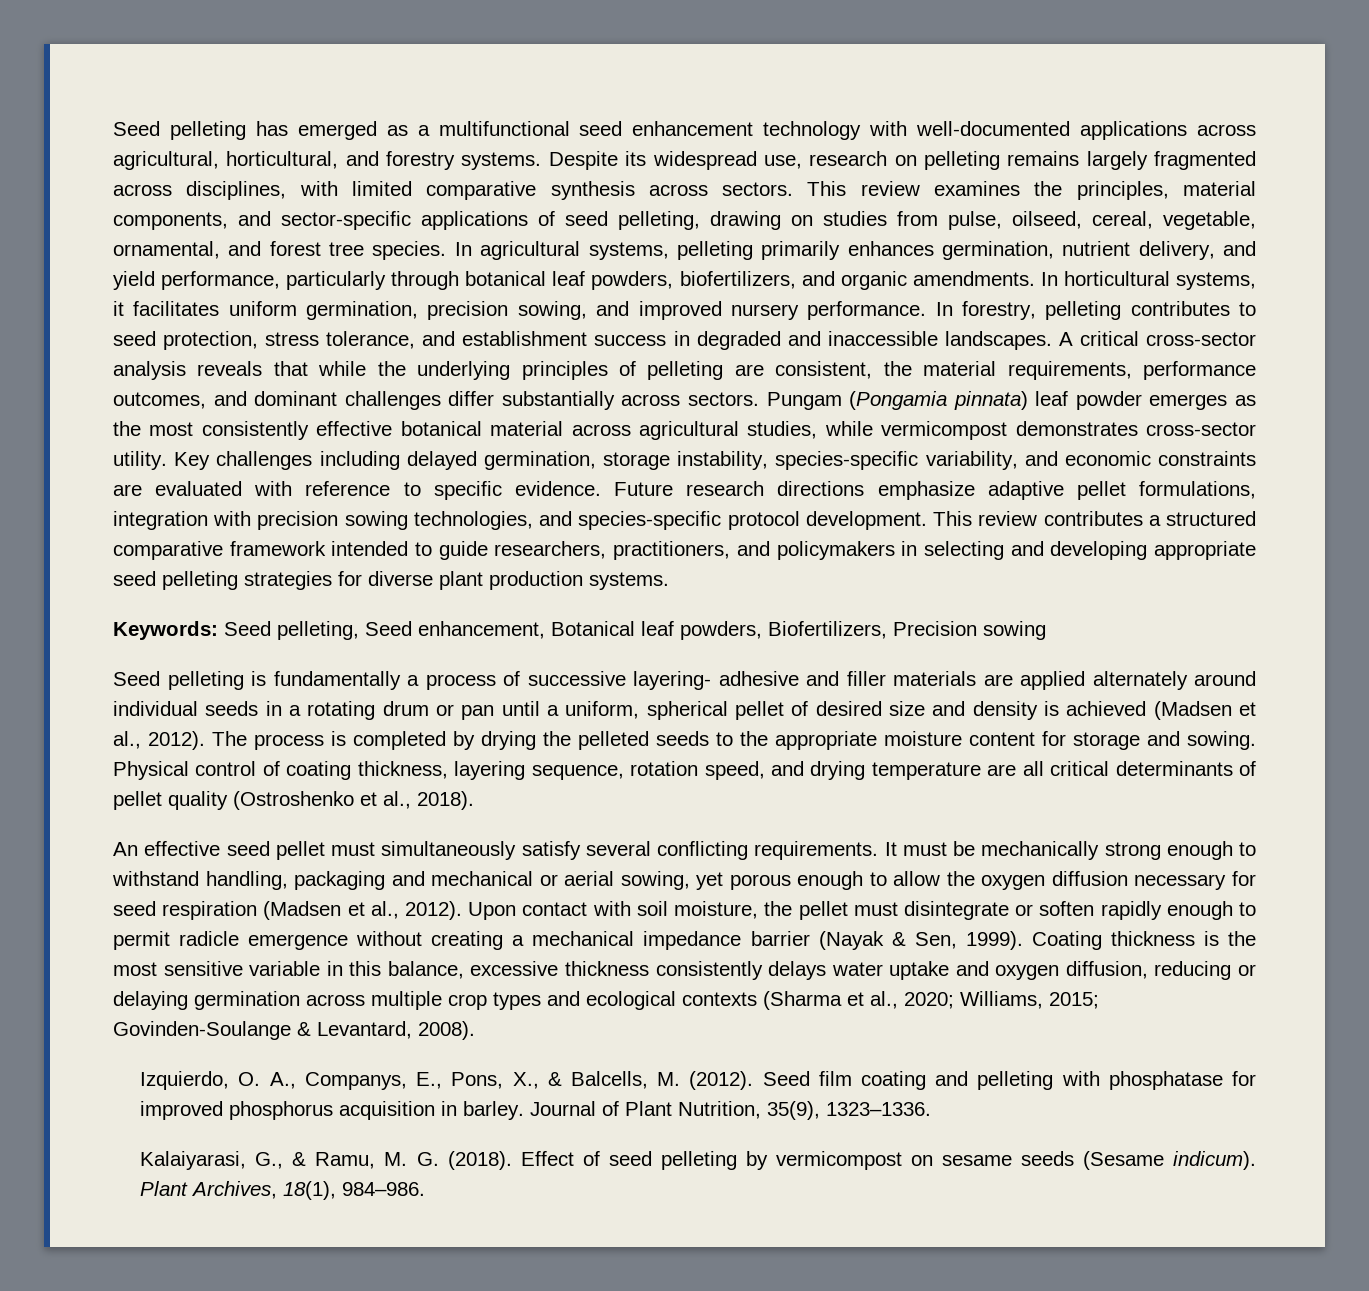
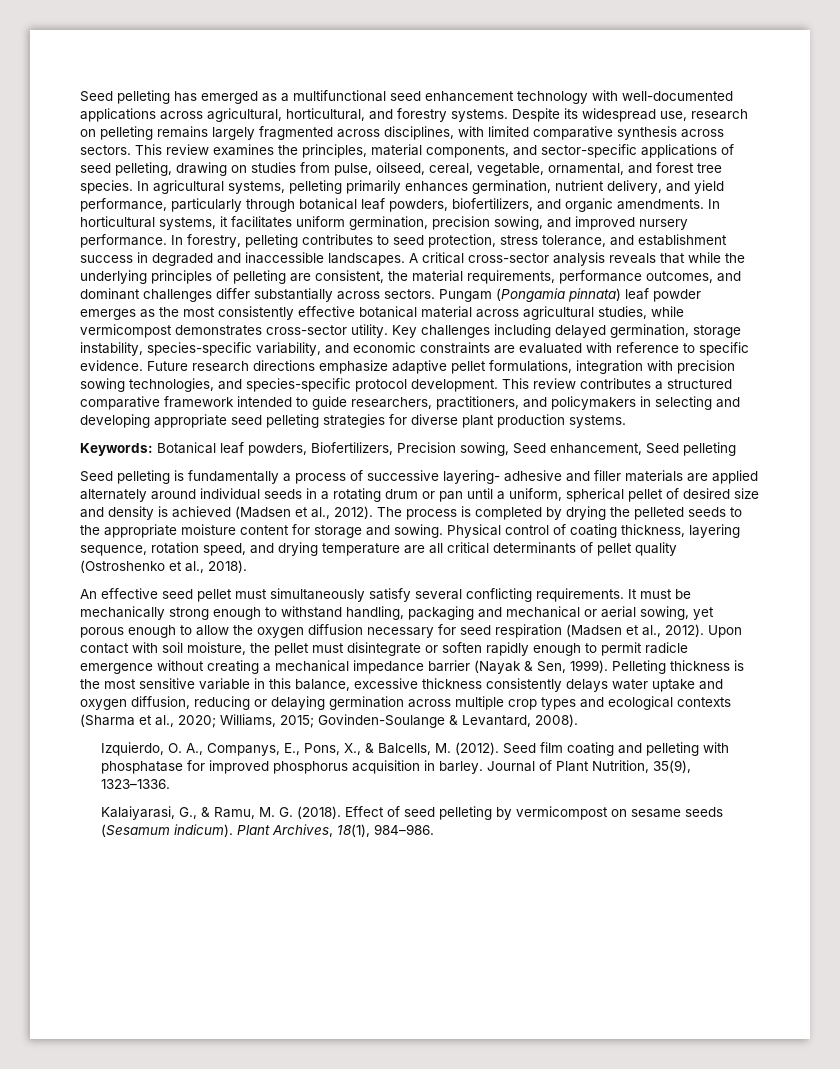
[224,621,545,640] Seed pelleting, Seed enhancement, -> (153, 449) none
[983,621,1046,640] sowing -> [460,442,736,456] sowing, Seed enhancement, Seed pelleting
[1031,931,1102,950] Coating -> [612,660,666,674] Pelleting
[1082,1151,1164,1170] (Sesame -> [100,824,170,837] (Sesamum

